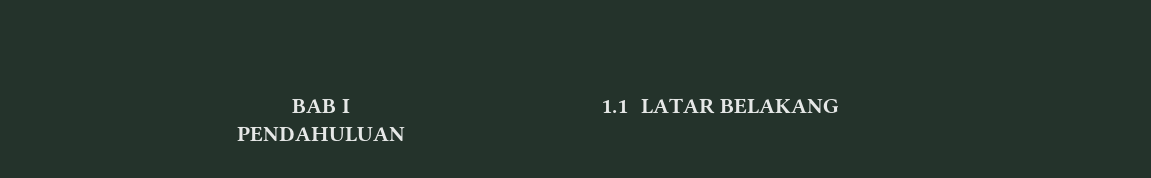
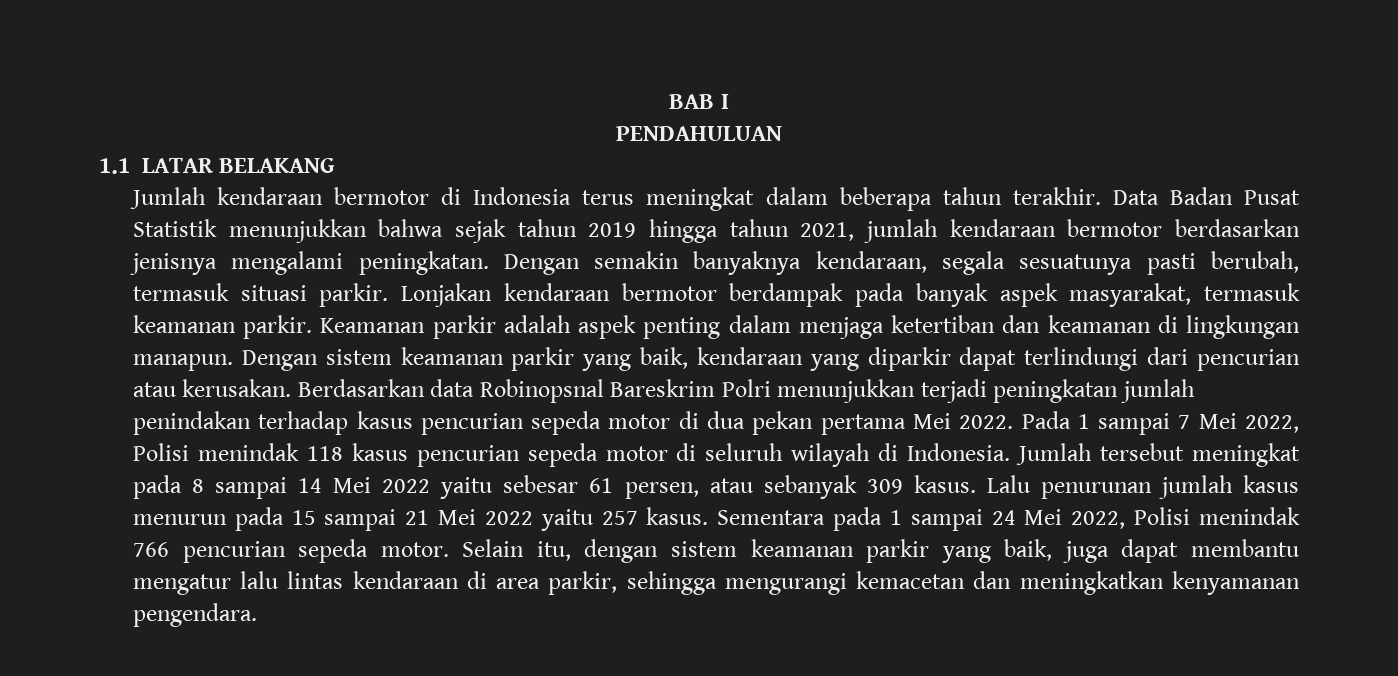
(839, 106) none -> [129,187,1300,211] [132,219,1300,243] [129,251,1299,275] [132,283,1300,307] [132,315,1300,339] [132,347,1300,371] [132,379,1195,403] [132,411,1299,435] [132,443,1301,467] [132,475,1300,499] [132,507,1300,531] [132,539,1299,563] [132,571,1301,595] [132,603,257,627] // Jumlah kendaraan bermotor di Indonesia terus meningkat dalam beberapa tahun terakhir. Data Badan Pusat Statistik menunjukkan bahwa sejak tahun 2019 hingga tahun 2021, jumlah kendaraan bermotor berdasarkan jenisnya mengalami peningkatan. Dengan semakin banyaknya kendaraan, segala sesuatunya pasti berubah, termasuk situasi parkir. Lonjakan kendaraan bermotor berdampak pada banyak aspek masyarakat, termasuk keamanan parkir. Keamanan parkir adalah aspek penting dalam menjaga ketertiban dan keamanan di lingkungan manapun. Dengan sistem keamanan parkir yang baik, kendaraan yang diparkir dapat terlindungi dari pencurian atau kerusakan. Berdasarkan data Robinopsnal Bareskrim Polri menunjukkan terjadi peningkatan jumlah penindakan terhadap kasus pencurian sepeda motor di dua pekan pertama Mei 2022. Pada 1 sampai 7 Mei 2022, Polisi menindak 118 kasus pencurian sepeda motor di seluruh wilayah di Indonesia. Jumlah tersebut meningkat pada 8 sampai 14 Mei 2022 yaitu sebesar 61 persen, atau sebanyak 309 kasus. Lalu penurunan jumlah kasus menurun pada 15 sampai 21 Mei 2022 yaitu 257 kasus. Sementara pada 1 sampai 24 Mei 2022, Polisi menindak 766 pencurian sepeda motor. Selain itu, dengan sistem keamanan parkir yang baik, juga dapat membantu mengatur lalu lintas kendaraan di area parkir, sehingga mengurangi kemacetan dan meningkatkan kenyamanan pengendara.

